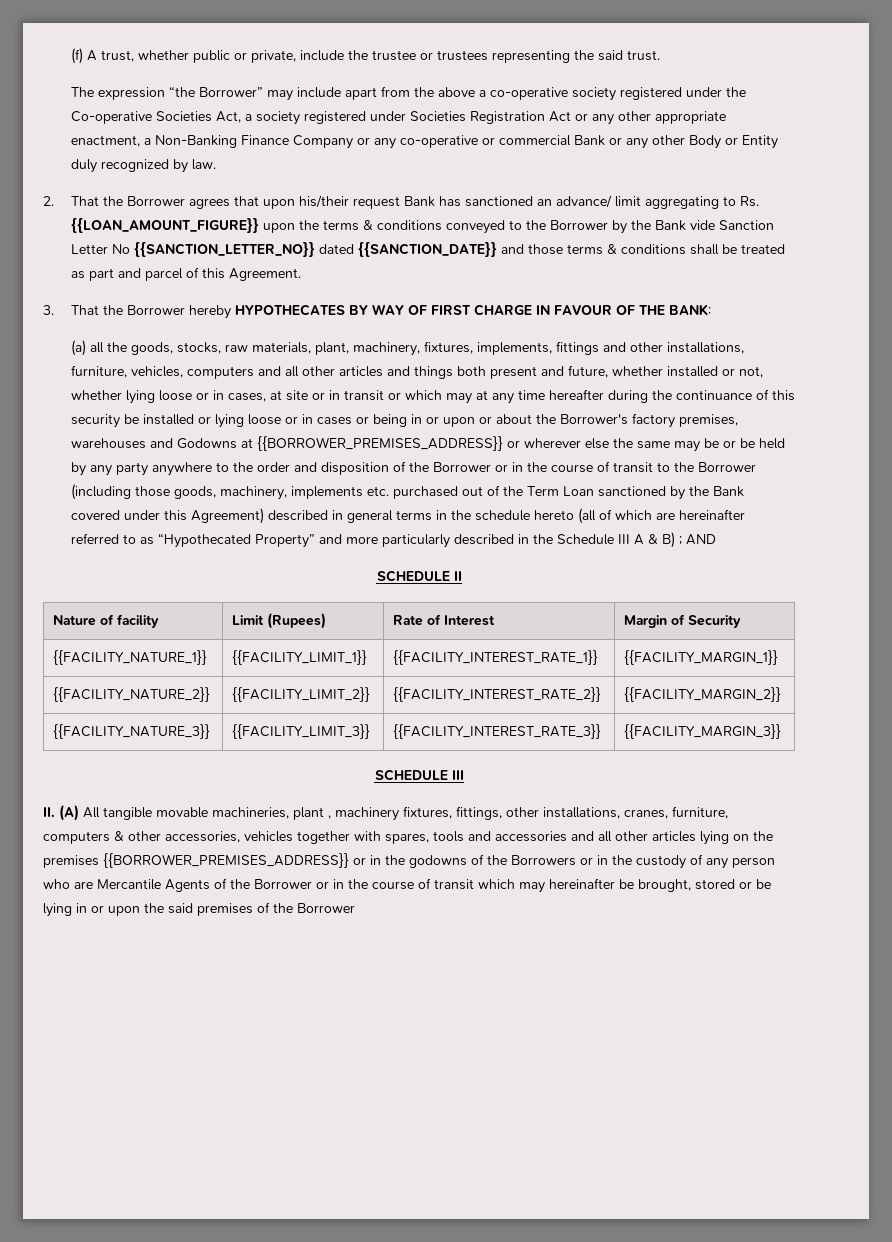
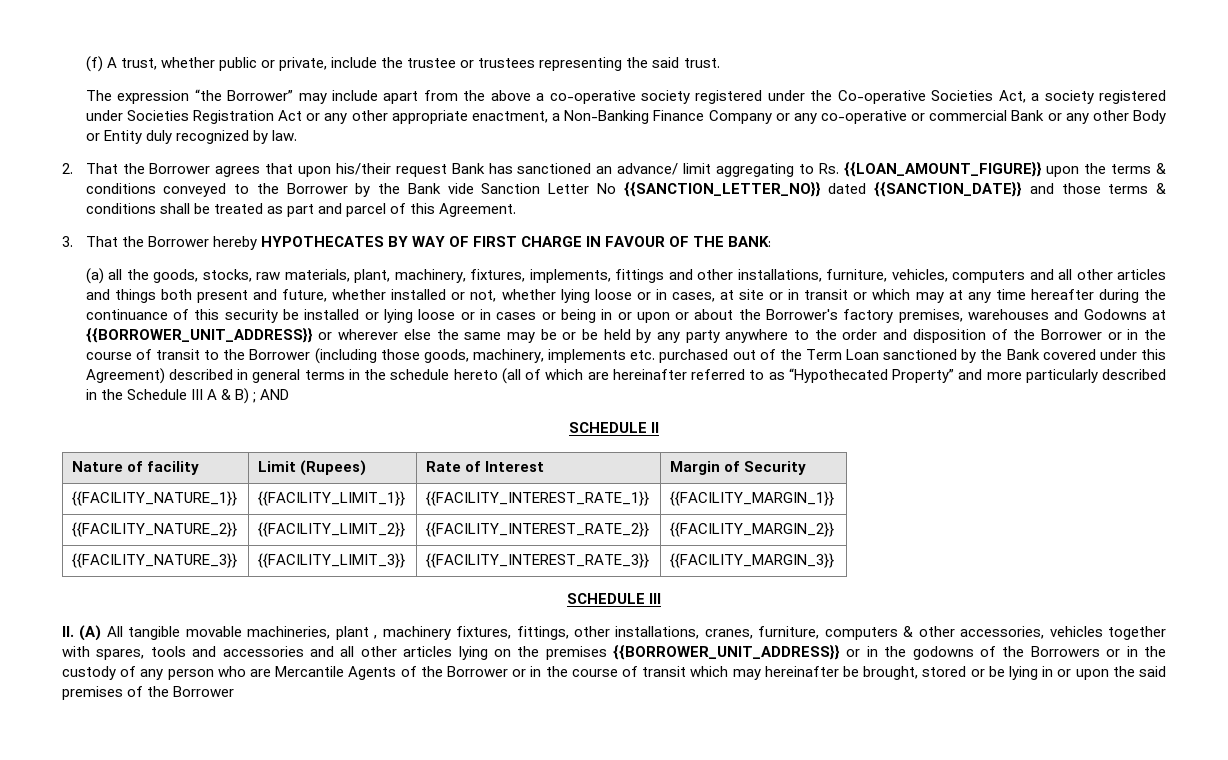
[256,436,503,451] {{BORROWER_PREMISES_ADDRESS}} -> [85,328,313,343] {{BORROWER_UNIT_ADDRESS}}
[103,853,349,868] {{BORROWER_PREMISES_ADDRESS}} -> [613,645,841,660] {{BORROWER_UNIT_ADDRESS}}

